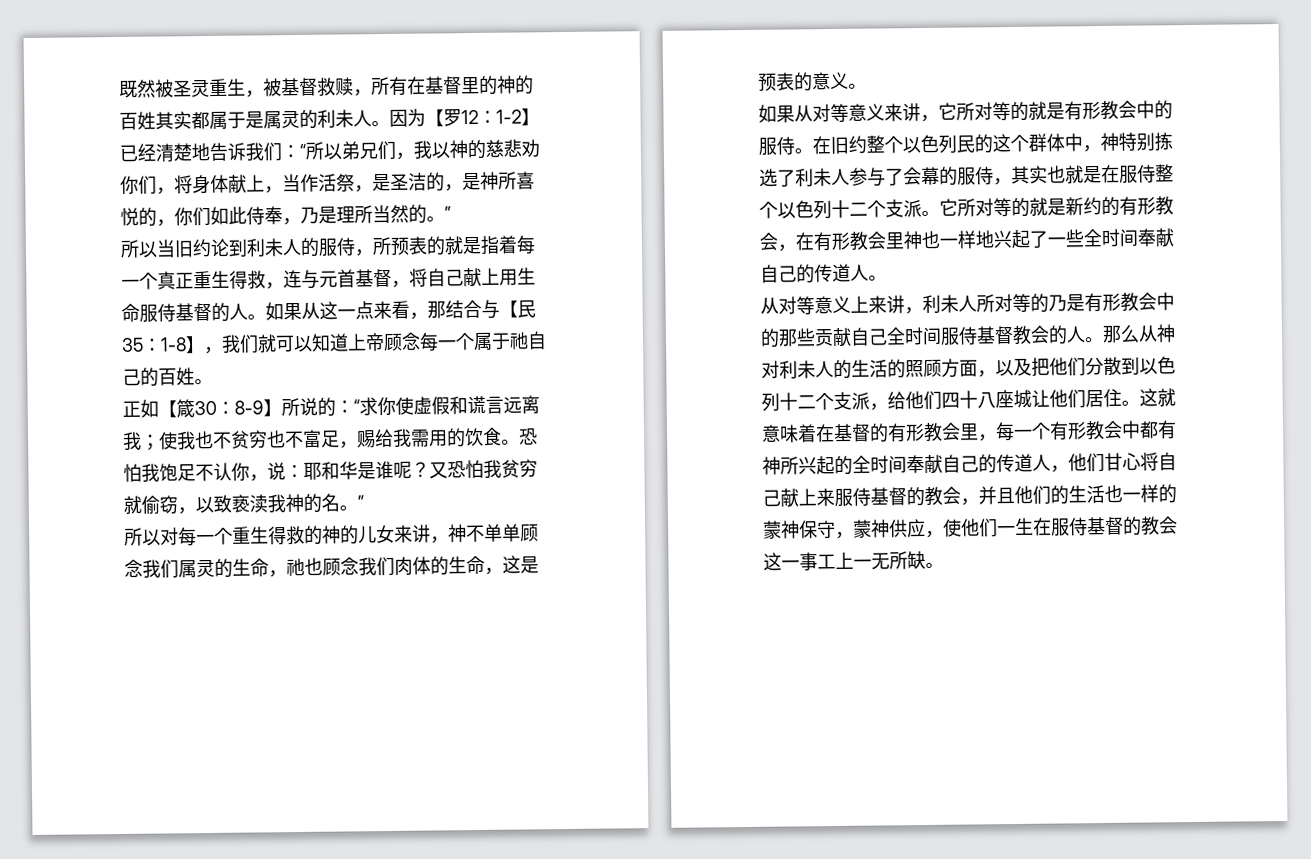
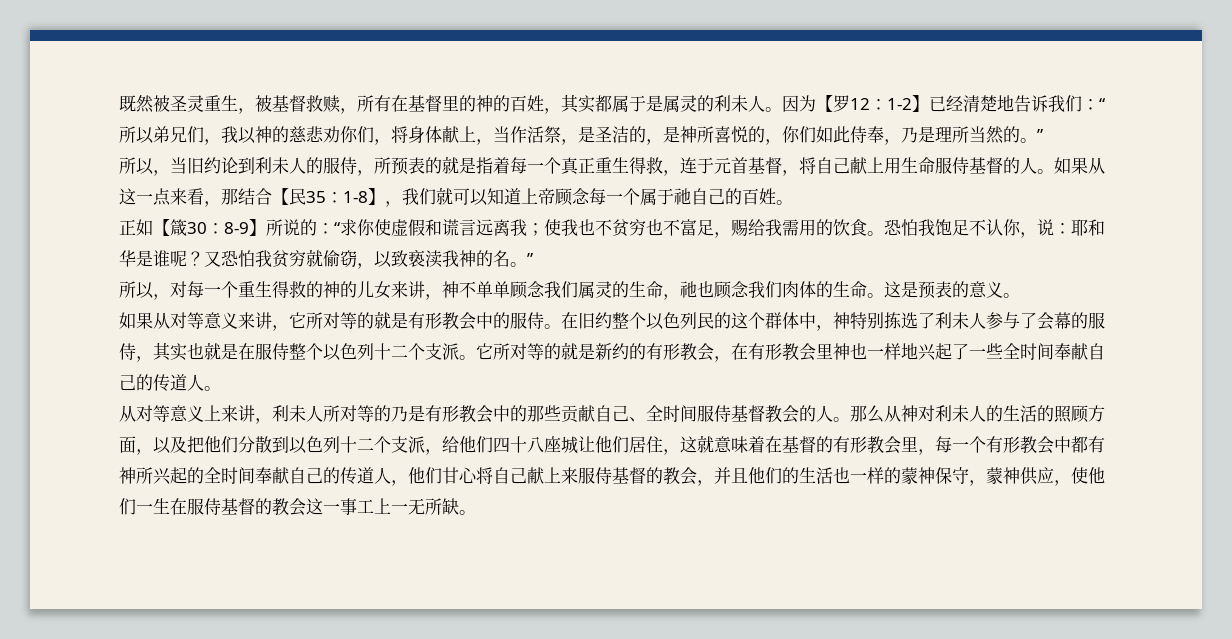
(156, 120) none -> [544,108,561,114] ，
(158, 249) none -> [153,170,170,176] ，
[301,269,320,289] 与 -> [697,157,714,174] 于
[481,299,500,319] 与 -> (272, 196) none
(161, 537) none -> [153,294,170,300] ，
[484,567,503,575] ， -> [867,293,884,298] 。
(888, 337) none -> [629,417,646,422] 、
[1121,400,1140,406] 。 -> [663,449,680,455] ，

